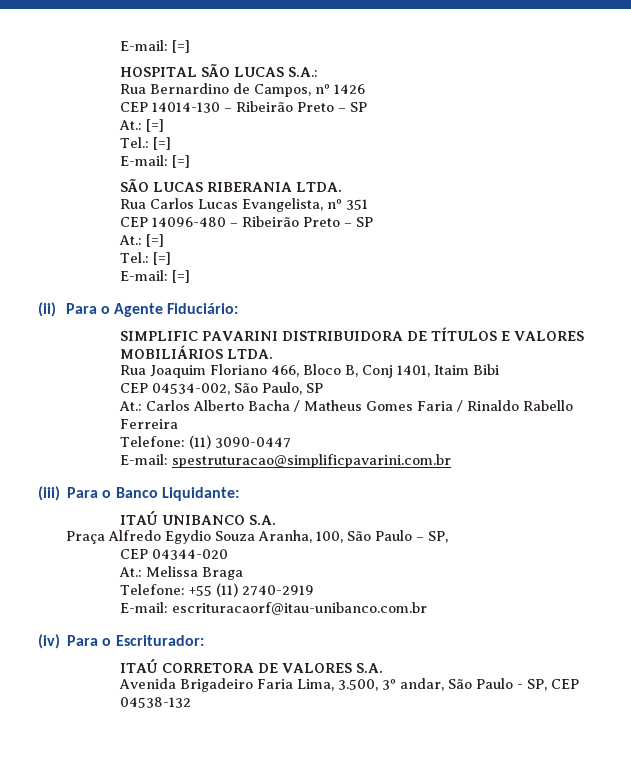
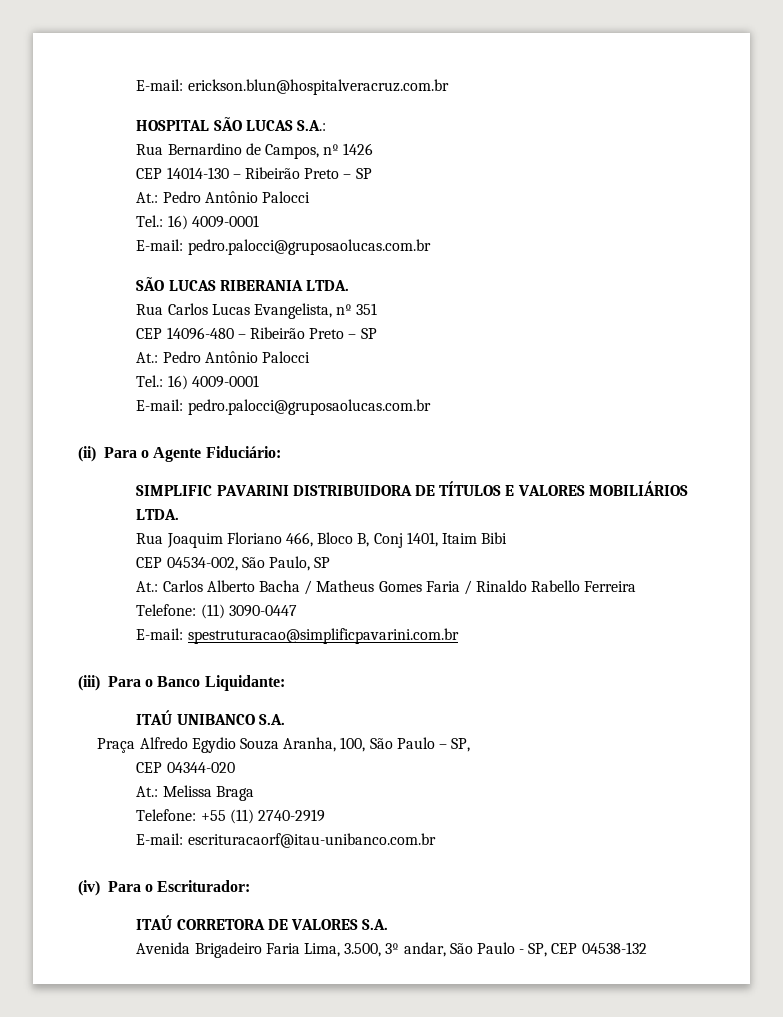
[120,40,191,53] E-mail: [=] -> [136,79,449,95] E-mail: erickson.blun@hospitalveracruz.com.br
[146,119,165,132] [120,137,172,150] [120,155,191,168] [=] // Tel.: [=] // E-mail: [=] -> [162,191,311,203] [136,215,259,230] [136,239,431,255] Pedro Antônio Palocci // Tel.: 16) 4009-0001 // E-mail: pedro.palocci@gruposaolucas.com.br
[146,234,165,247] [120,252,172,265] [120,270,191,283] [=] // Tel.: [=] // E-mail: [=] -> [162,351,311,363] [136,375,259,390] [136,399,431,415] Pedro Antônio Palocci // Tel.: 16) 4009-0001 // E-mail: pedro.palocci@gruposaolucas.com.br

